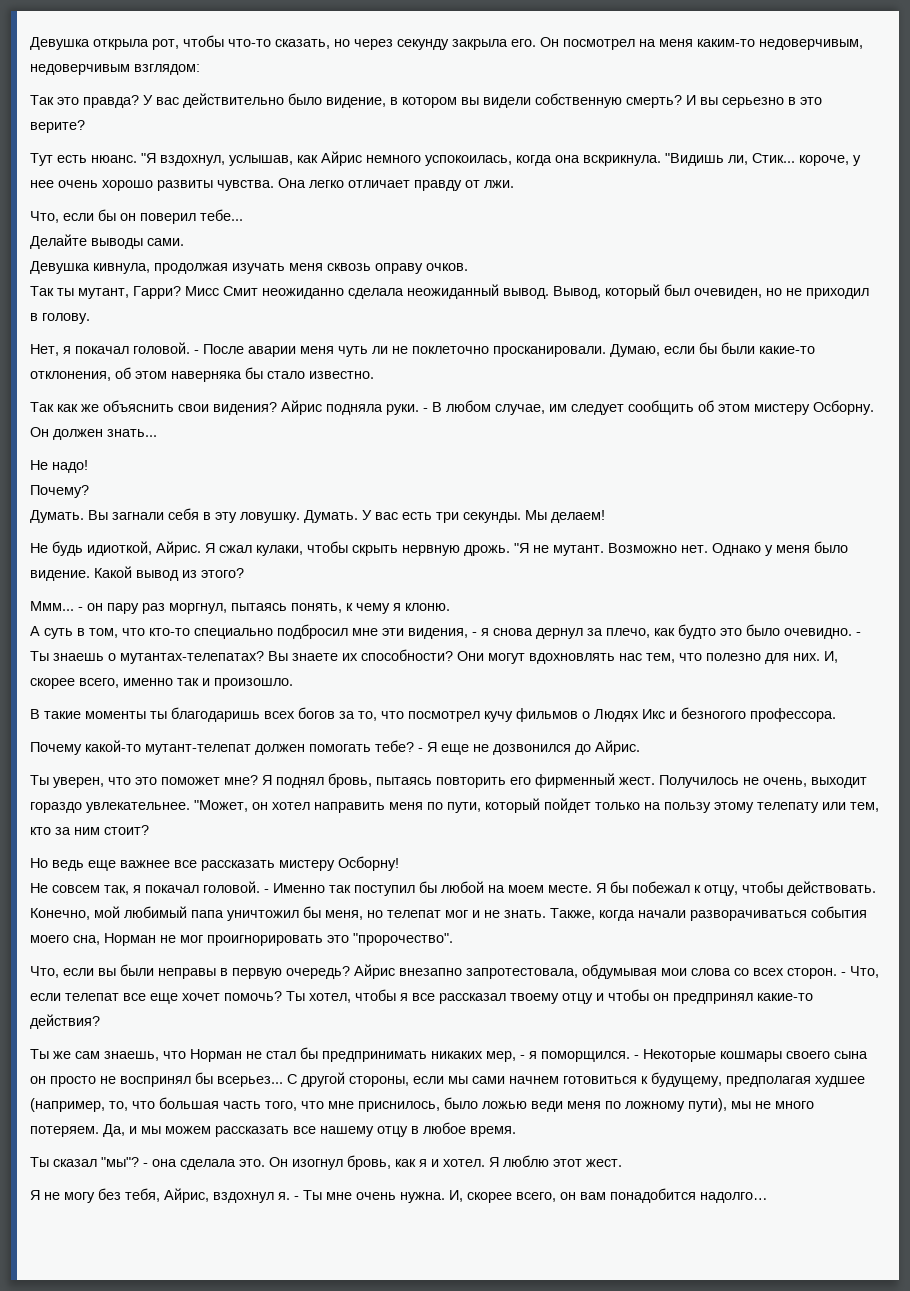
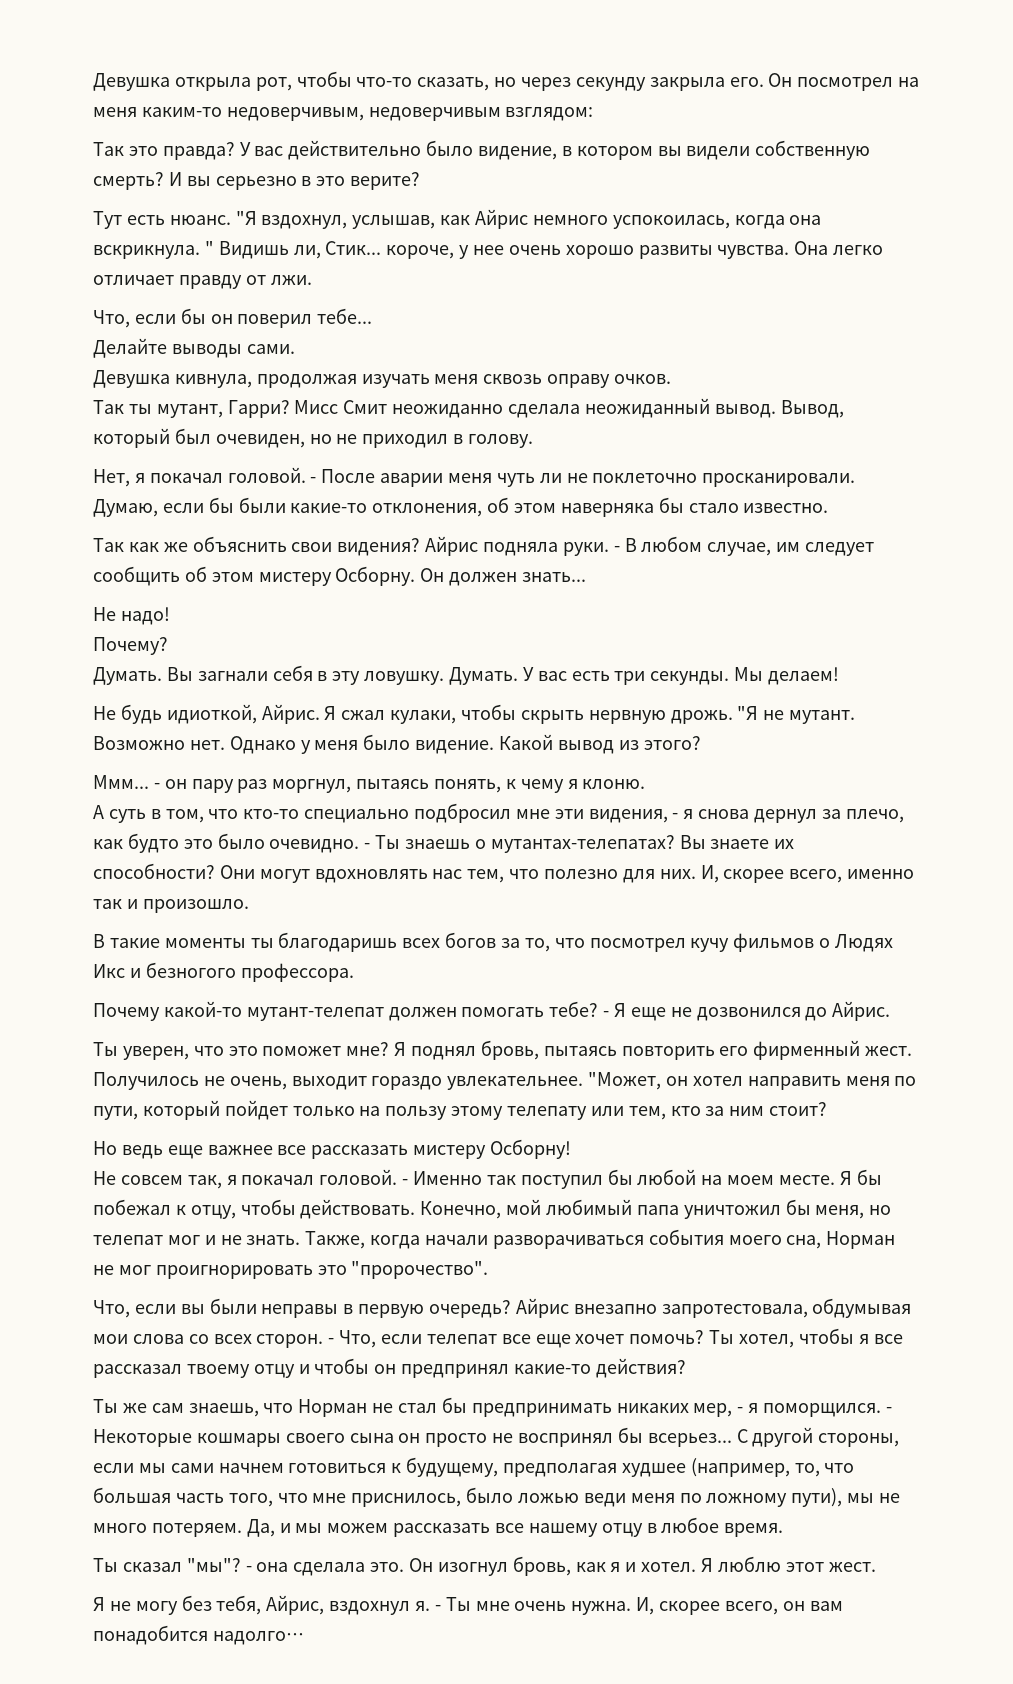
[665,153,724,166] "Видишь -> [204,241,289,259] " Видишь

